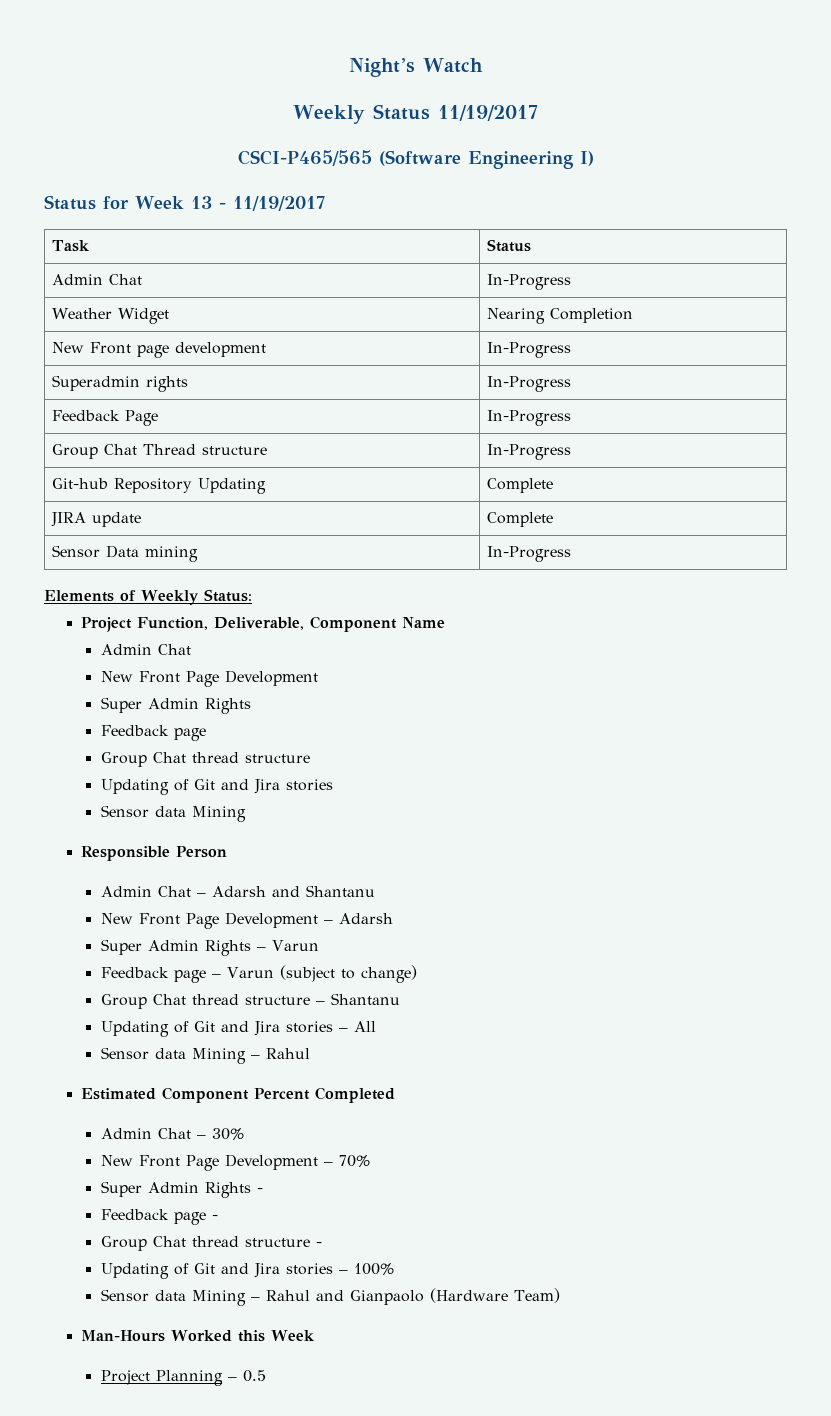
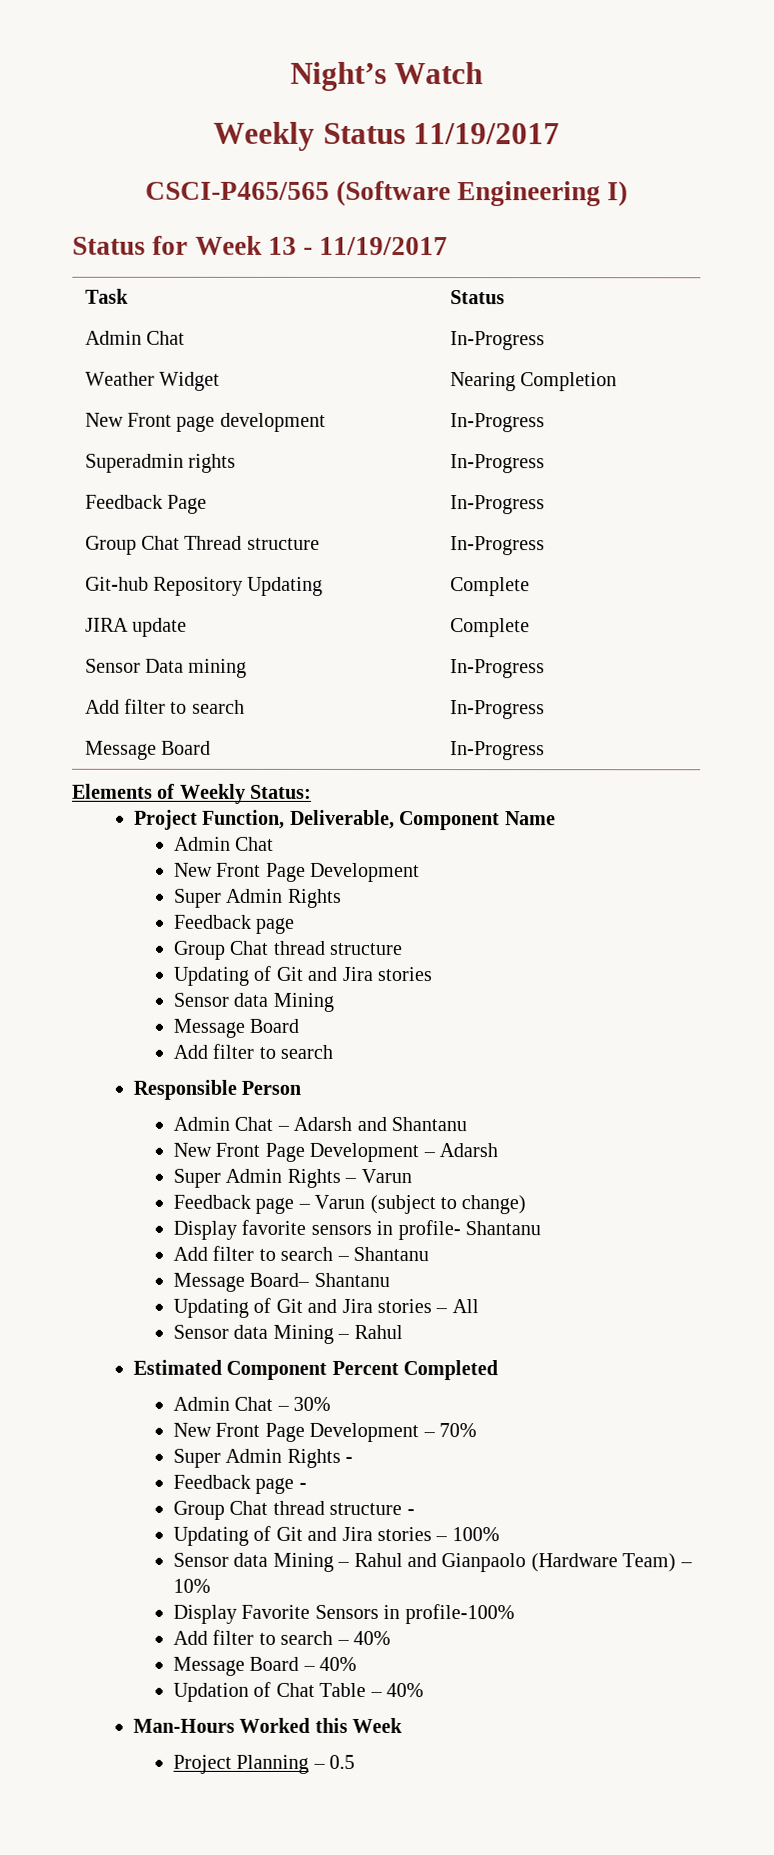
(571, 554) none -> [84,698,245,714] [449,700,545,720] [84,740,212,760] [449,741,545,761] // Add filter to search | In-Progress // Message Board | In-Progress
(246, 814) none -> [172,1018,300,1038] [172,1043,334,1059] // Message Board // Add filter to search
[100,994,310,1009] Group Chat thread structure -> [172,1219,541,1241] [172,1245,334,1261] Display favorite sensors in profile- Shantanu // Add filter to search
(400, 999) none -> [172,1272,390,1292] // Message Board– Shantanu
(560, 1295) none -> [679,1562,693,1568] [172,1578,211,1593] [172,1604,515,1625] [172,1629,391,1646] [172,1656,358,1676] [172,1681,424,1702] – 10% // Display Favorite Sensors in profile-100% // Add filter to search – 40% // Message Board – 40% // Updation of Chat Table – 40%

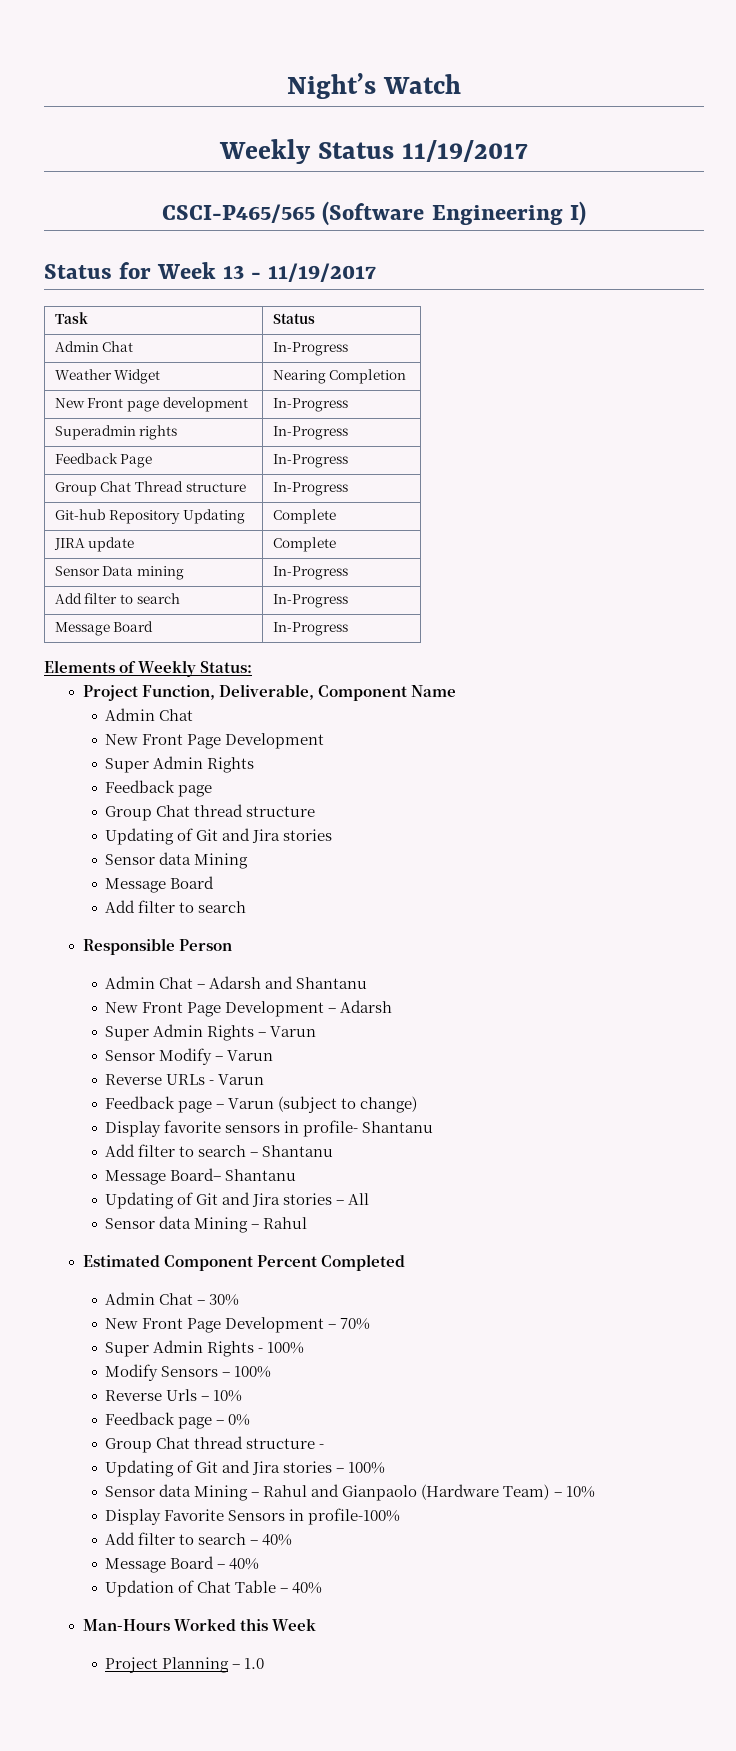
(412, 1176) none -> [105,1048,274,1065] [105,1074,265,1085] // Sensor Modify – Varun // Reverse URLs - Varun
[172,1474,307,1494] // Feedback page - -> [267,1342,305,1354] [105,1364,272,1381] [105,1389,243,1402] [105,1412,251,1429] 100% // Modify Sensors – 100% // Reverse Urls – 10% // Feedback page – 0%
[329,1754,356,1769] 0.5 -> [244,1658,265,1669] 1.0

